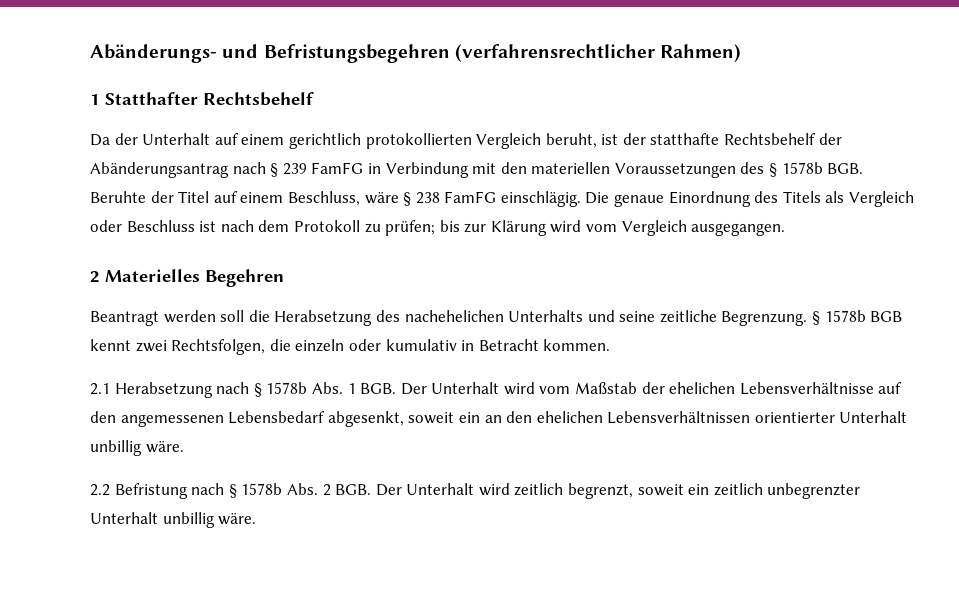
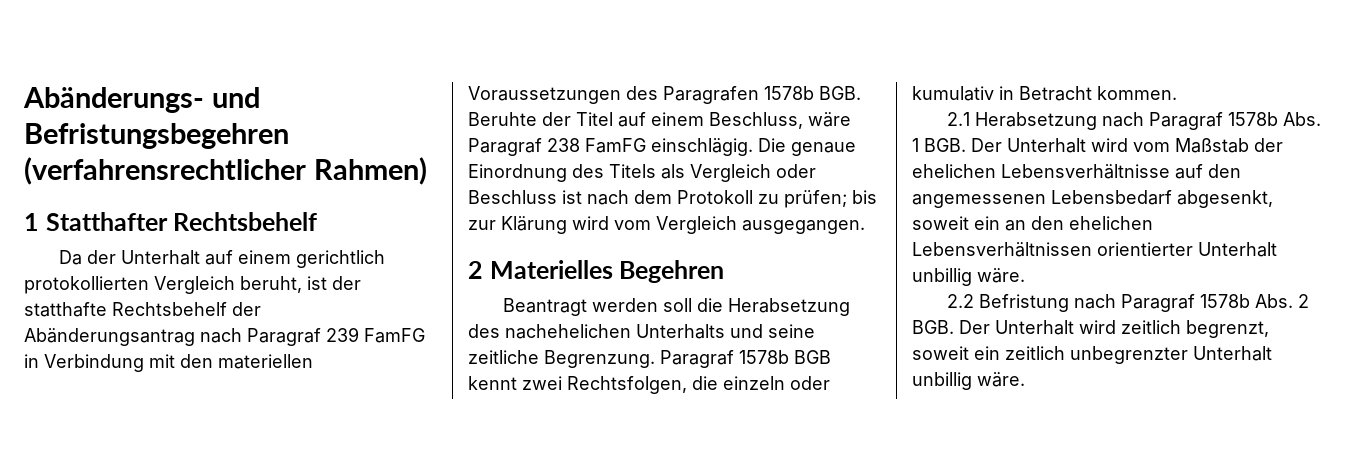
[270,163,279,177] § -> [247,328,321,346] Paragraf
[769,163,778,177] § -> [663,86,759,104] Paragrafen
[403,192,412,206] § -> [468,138,542,156] Paragraf
[812,311,821,325] § -> [660,350,734,368] Paragraf
[253,383,262,397] § -> [1149,112,1224,130] Paragraf
[228,484,237,498] § -> [1121,294,1196,312] Paragraf

